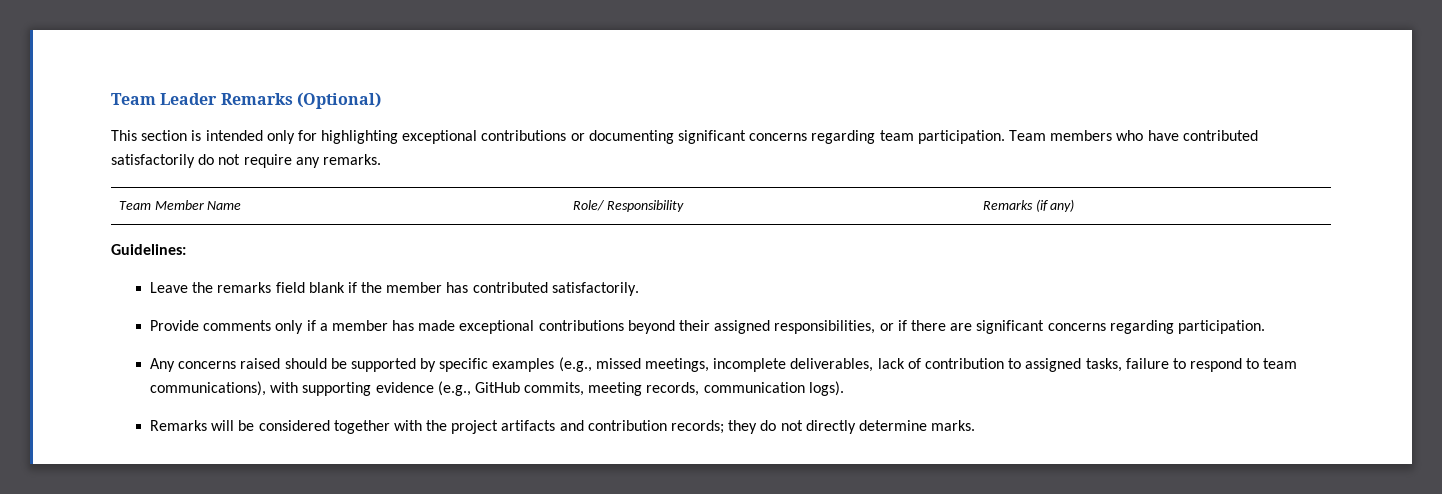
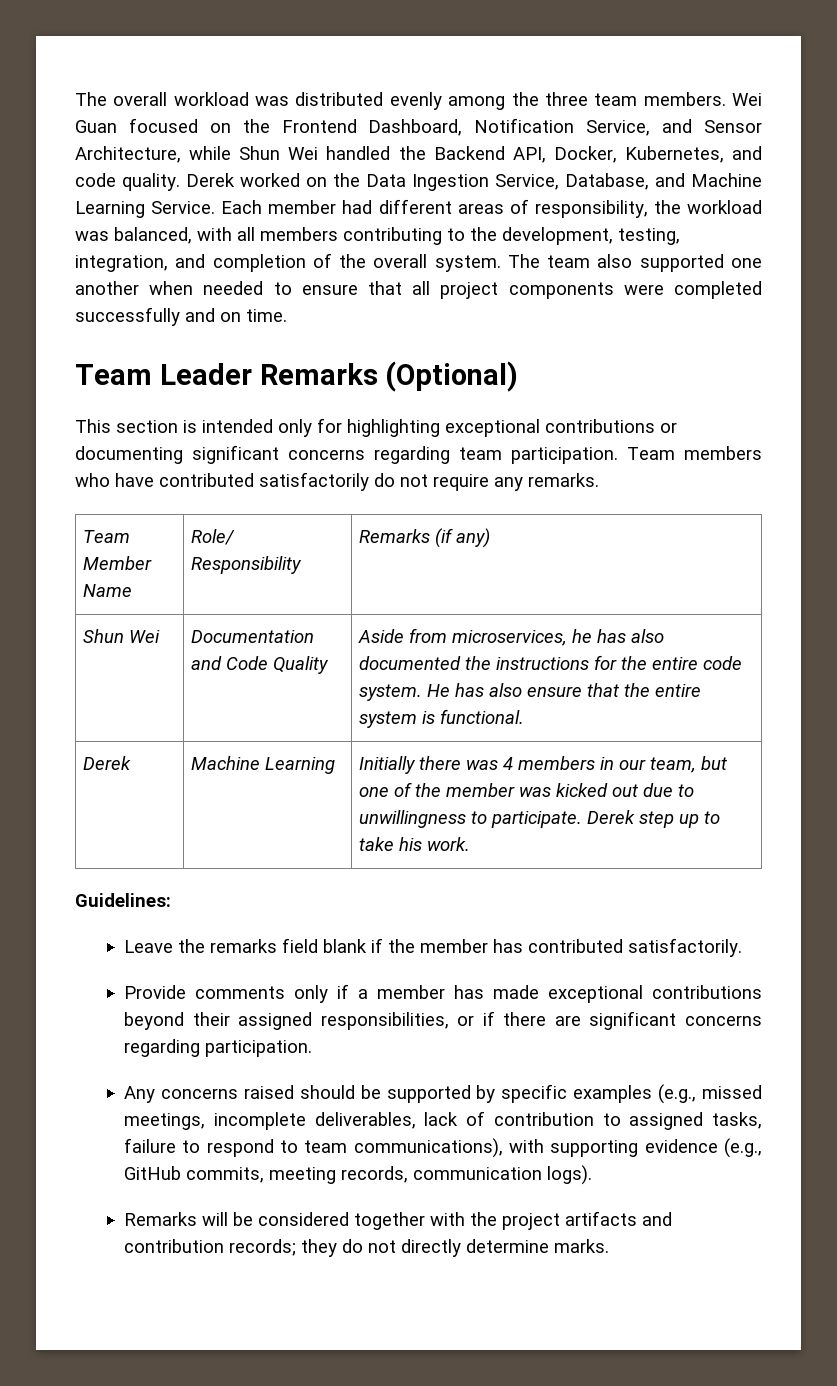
(111, 99) none -> [75,92,763,110] [75,118,763,136] [75,146,763,163] [75,173,762,191] [75,199,763,218] [75,227,680,245] [75,253,762,272] [75,281,762,299] [75,307,287,326] The overall workload was distributed evenly among the three team members. Wei Guan focused on the Frontend Dashboard, Notification Service, and Sensor Architecture, while Shun Wei handled the Backend API, Docker, Kubernetes, and code quality. Derek worked on the Data Ingestion Service, Database, and Machine Learning Service. Each member had different areas of responsibility, the workload was balanced, with all members contributing to the development, testing, integration, and completion of the overall system. The team also supported one another when needed to ensure that all project components were completed successfully and on time. //
(1075, 205) none -> [83,629,161,643] [191,630,315,643] [191,656,330,674] [358,628,665,646] [359,655,743,670] [359,683,702,701] [359,709,525,728] [83,756,132,770] [191,756,336,774] [359,756,728,774] [359,782,695,797] [359,810,721,828] [359,837,471,851] // Shun Wei | Documentation and Code Quality | Aside from microservices, he has also documented the instructions for the entire code system. He has also ensure that the entire system is functional. // Derek | Machine Learning | Initially there was 4 members in our team, but one of the member was kicked out due to unwillingness to participate. Derek step up to take his work.

